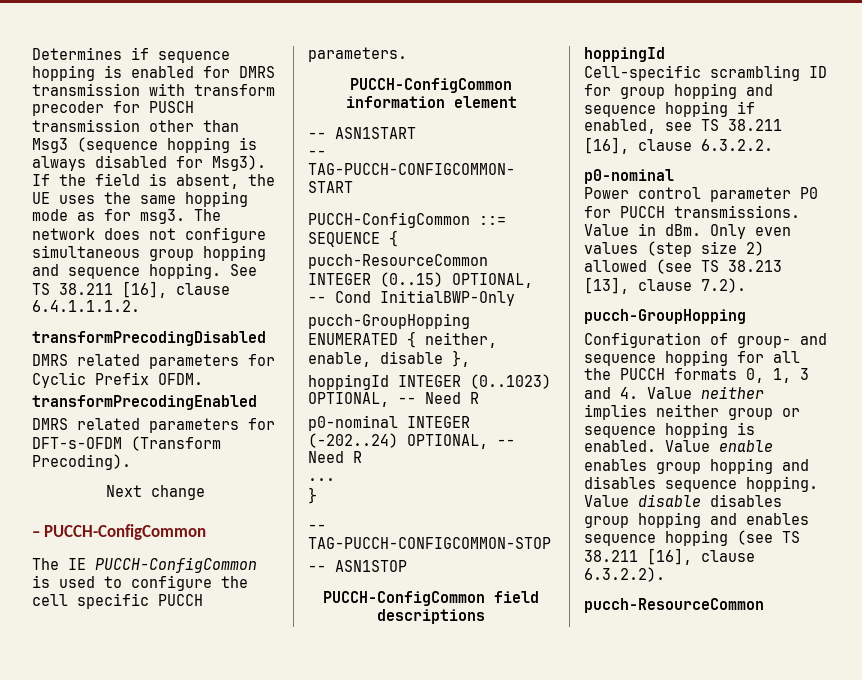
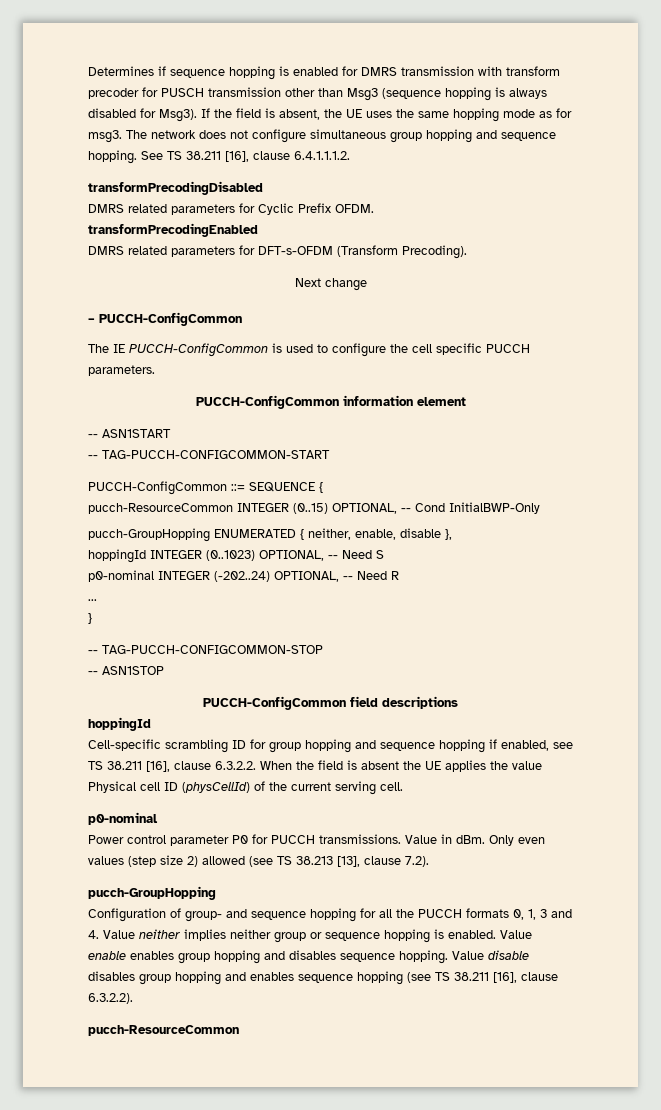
[470,392,479,404] R -> [376,550,384,559] S
(773, 145) none -> [260,760,542,772] [88,781,403,795] When the field is absent the UE applies the value Physical cell ID (physCellId) of the current serving cell.

